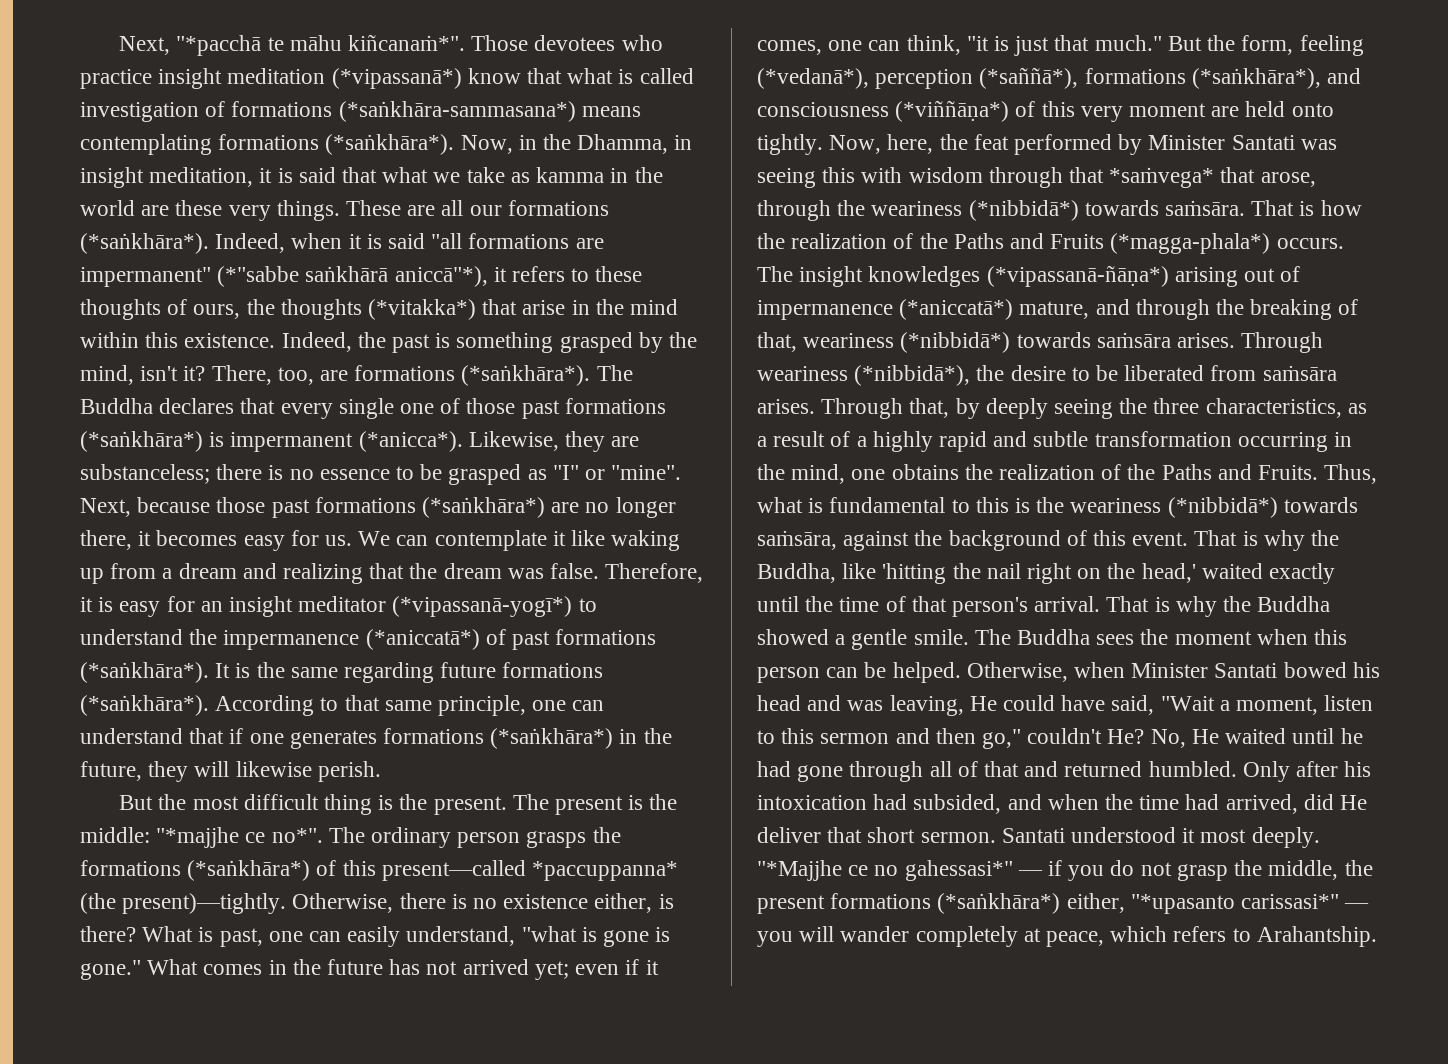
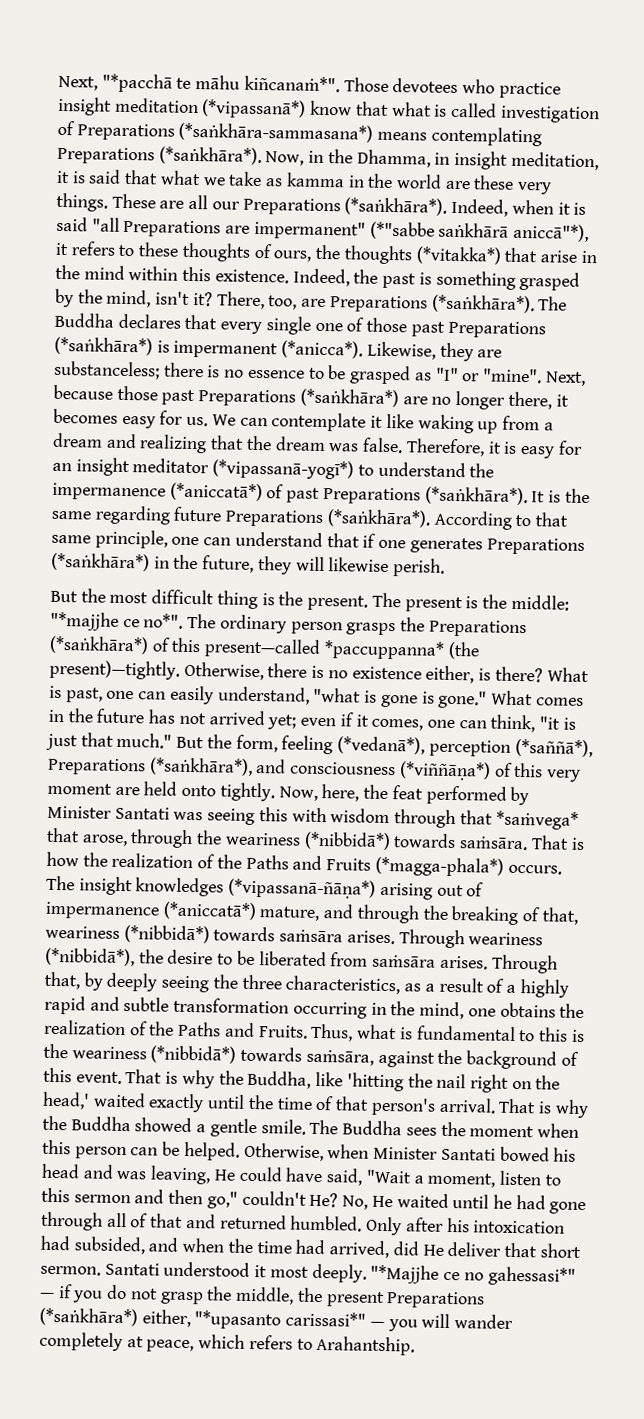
[231,101,333,117] formations -> [76,123,175,141] Preparations
[218,134,320,150] formations -> [57,146,155,165] Preparations
[507,200,609,216] formations -> [242,197,341,216] Preparations
[468,233,570,249] formations -> [123,219,222,238] Preparations
[354,365,456,381] formations -> [329,295,428,313] Preparations
[564,398,666,414] formations -> [447,320,546,339] Preparations
[314,497,416,513] formations -> [198,389,297,407] Preparations
[555,629,657,645] formations -> [322,486,421,505] Preparations
[502,662,604,678] formations -> [225,509,325,528] Preparations
[383,728,485,744] formations -> [486,537,585,555] Preparations
[80,860,181,876] formations -> [428,619,527,638] Preparations
[1084,68,1186,84] formations -> [47,757,146,776] Preparations
[830,893,932,909] formations -> [386,1291,486,1309] Preparations

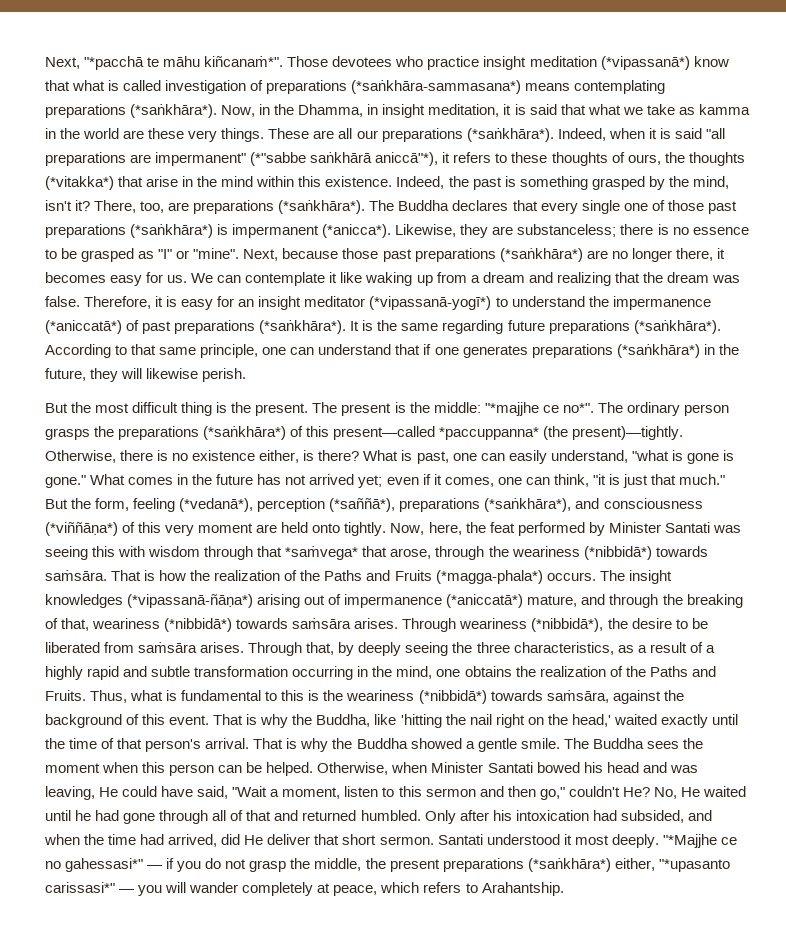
[76,123,175,141] Preparations -> [266,80,348,94] preparations
[57,146,155,165] Preparations -> [45,104,126,118] preparations
[242,197,341,216] Preparations -> [381,128,463,142] preparations
[123,219,222,238] Preparations -> [45,152,126,166] preparations
[329,295,428,313] Preparations -> [193,200,275,214] preparations
[447,320,546,339] Preparations -> [45,224,126,238] preparations
[198,389,297,407] Preparations -> [414,248,496,262] preparations
[322,486,421,505] Preparations -> [174,320,256,334] preparations
[225,509,325,528] Preparations -> [548,320,630,334] preparations
[486,537,585,555] Preparations -> [531,344,613,358] preparations
[428,619,527,638] Preparations -> [118,426,200,440] preparations
[47,757,146,776] Preparations -> [399,498,481,512] preparations
[386,1291,486,1309] Preparations -> [442,858,524,872] preparations

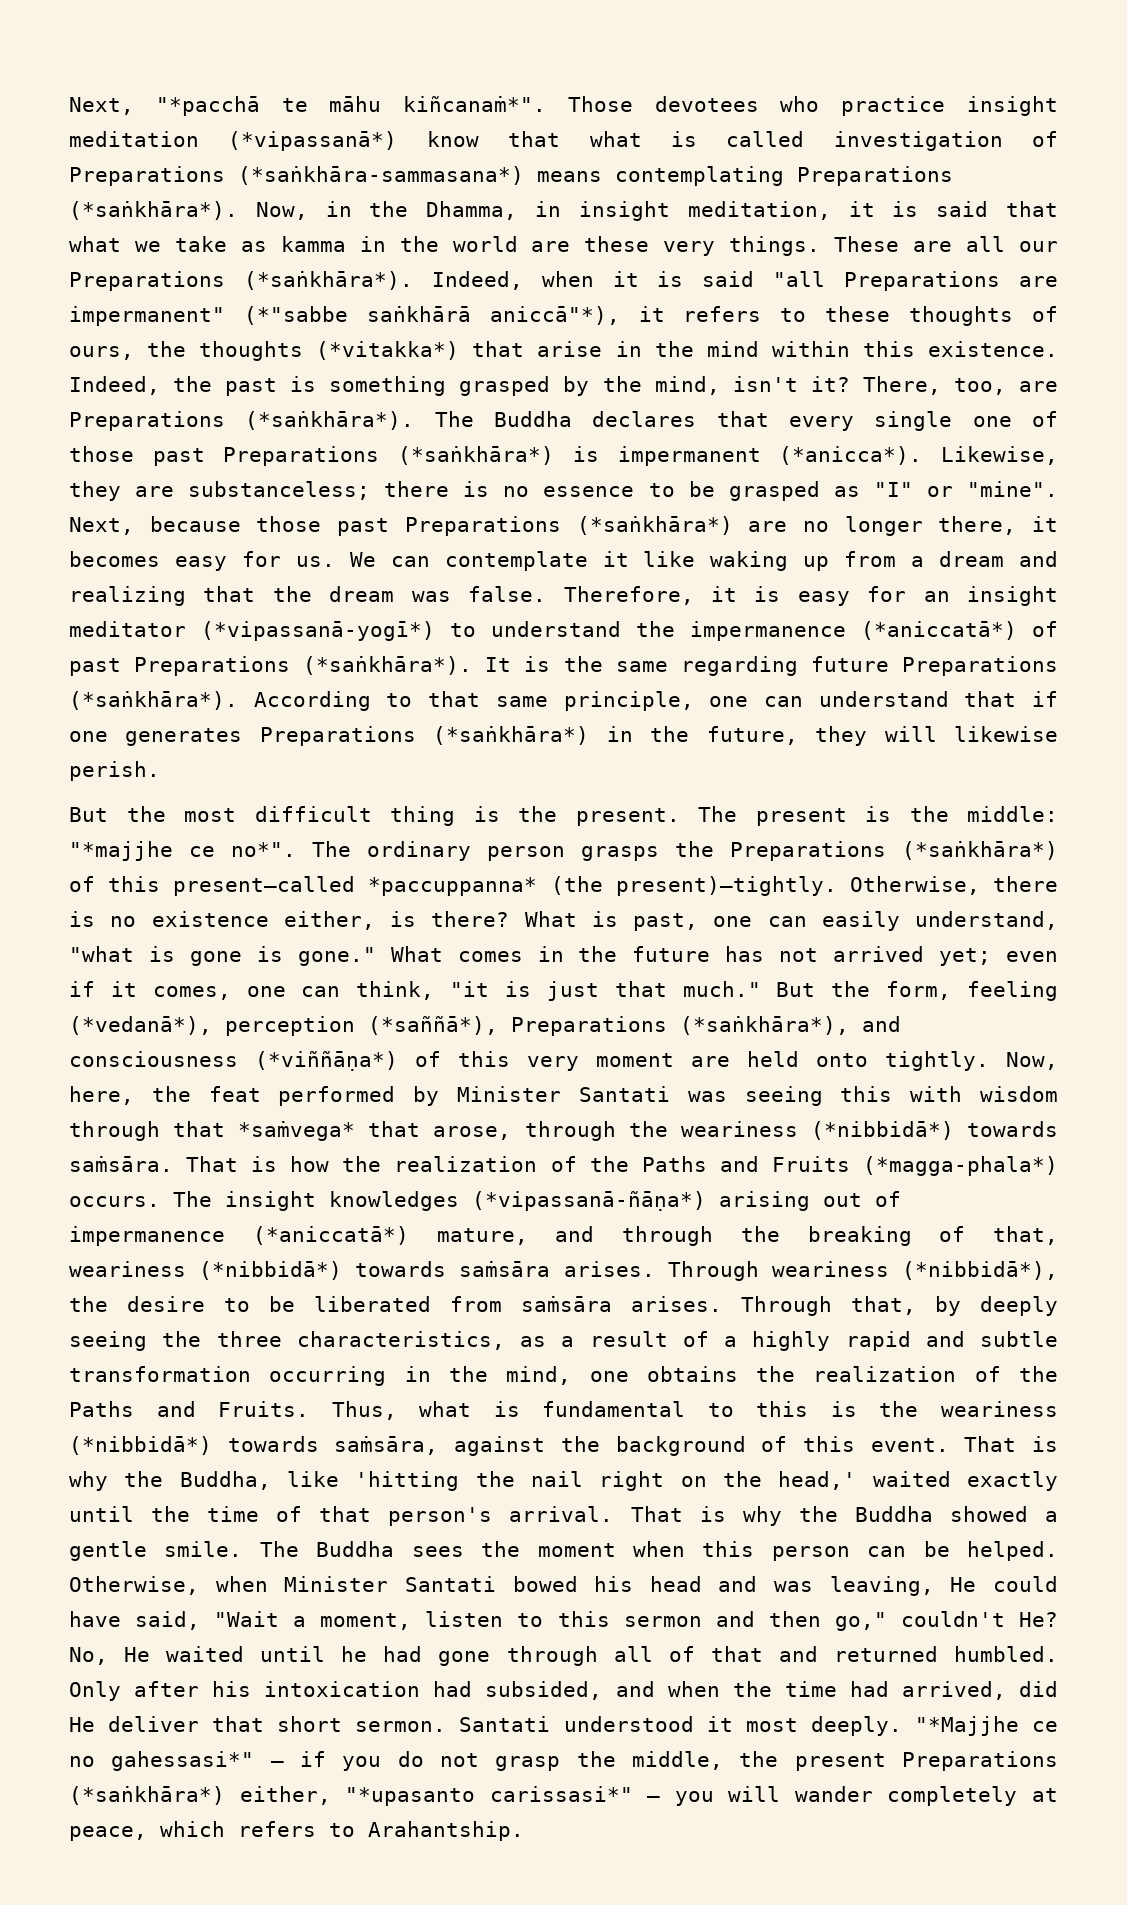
[266,80,348,94] preparations -> [69,166,225,186] Preparations
[45,104,126,118] preparations -> [797,166,953,186] Preparations
[381,128,463,142] preparations -> [69,271,225,291] Preparations
[45,152,126,166] preparations -> [844,271,1001,291] Preparations
[193,200,275,214] preparations -> [69,411,225,431] Preparations
[45,224,126,238] preparations -> [223,446,380,466] Preparations
[414,248,496,262] preparations -> [404,516,561,536] Preparations
[174,320,256,334] preparations -> [134,656,291,676] Preparations
[548,320,630,334] preparations -> [901,656,1058,676] Preparations
[531,344,613,358] preparations -> [259,726,416,746] Preparations
[118,426,200,440] preparations -> [730,841,886,861] Preparations
[399,498,481,512] preparations -> [511,1016,667,1036] Preparations
[442,858,524,872] preparations -> [902,1751,1058,1771] Preparations

